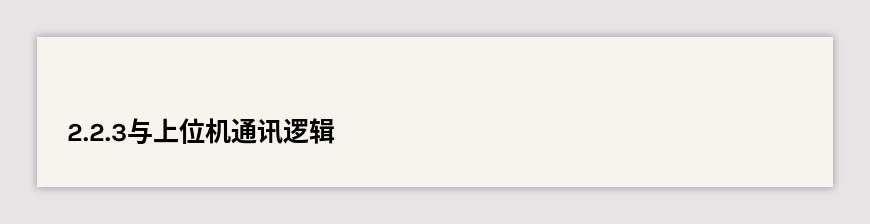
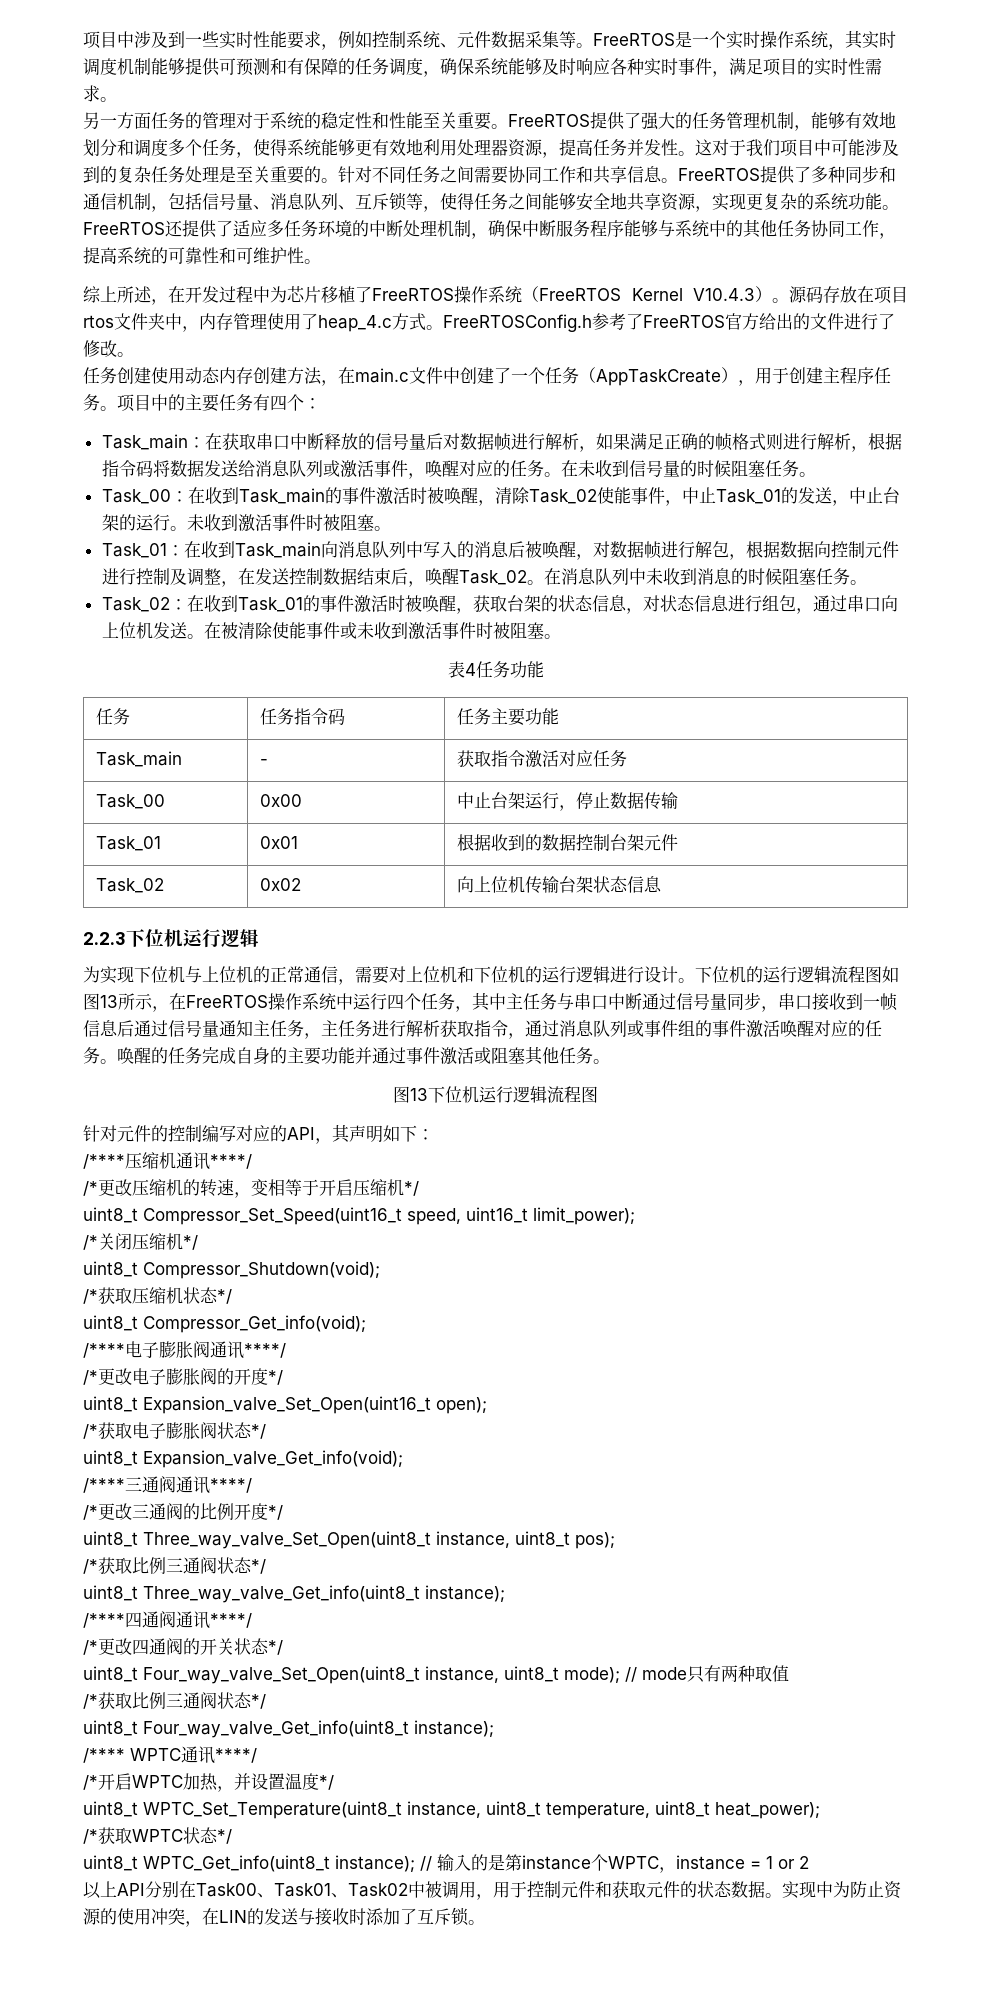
[67,118,335,145] 2.2.3与上位机通讯逻辑 -> [83,30,896,50] [83,58,882,77] [83,85,117,102] [83,112,896,131] [83,139,899,158] [83,165,896,184] [83,192,899,212] [83,219,896,239] [83,247,321,264] [83,286,908,305] [83,313,895,332] [83,340,134,357] [83,367,891,386] [83,394,321,412] [101,433,902,452] [101,460,816,479] [101,487,900,506] [101,514,391,532] [101,541,899,560] [101,568,867,587] [101,595,898,614] [101,622,561,640] [447,661,544,678] [96,708,131,725] [260,708,346,725] [457,708,560,726] [96,751,183,767] [260,759,269,765] [457,750,628,768] [96,794,166,809] [260,794,303,807] [457,792,679,811] [96,836,162,851] [260,836,299,849] [457,834,679,851] [96,878,165,893] [260,878,302,891] [457,876,663,894] [83,929,259,948] [83,966,899,985] [83,992,898,1012] [83,1020,882,1039] [83,1046,610,1065] [393,1086,598,1103] [83,1124,434,1144] [83,1152,252,1170] [83,1179,419,1198] [83,1207,635,1225] [83,1233,198,1250] [83,1261,380,1279] [83,1287,232,1304] [83,1315,366,1333] [83,1341,286,1359] [83,1368,283,1386] [83,1396,487,1414] [83,1422,266,1440] [83,1450,403,1468] [83,1476,252,1494] [83,1503,283,1520] [83,1531,615,1549] [83,1557,266,1574] [83,1585,505,1603] [83,1611,252,1629] [83,1638,283,1655] [83,1665,789,1684] [83,1692,266,1709] [83,1720,494,1738] [83,1746,257,1764] [83,1773,334,1792] [83,1801,820,1819] [83,1827,232,1844] [83,1854,809,1873] [83,1881,902,1900] [83,1907,485,1927] 项目中涉及到一些实时性能要求，例如控制系统、元件数据采集等。FreeRTOS是一个实时操作系统，其实时调度机制能够提供可预测和有保障的任务调度，确保系统能够及时响应各种实时事件，满足项目的实时性需求。 // 另一方面任务的管理对于系统的稳定性和性能至关重要。FreeRTOS提供了强大的任务管理机制，能够有效地划分和调度多个任务，使得系统能够更有效地利用处理器资源，提高任务并发性。这对于我们项目中可能涉及到的复杂任务处理是至关重要的。针对不同任务之间需要协同工作和共享信息。FreeRTOS提供了多种同步和通信机制，包括信号量、消息队列、互斥锁等，使得任务之间能够安全地共享资源，实现更复杂的系统功能。FreeRTOS还提供了适应多任务环境的中断处理机制，确保中断服务程序能够与系统中的其他任务协同工作，提高系统的可靠性和可维护性。 // 综上所述，在开发过程中为芯片移植了FreeRTOS操作系统（FreeRTOS Kernel V10.4.3）。源码存放在项目rtos文件夹中，内存管理使用了heap_4.c方式。FreeRTOSConfig.h参考了FreeRTOS官方给出的文件进行了修改。 // 任务创建使用动态内存创建方法，在main.c文件中创建了一个任务（AppTaskCreate），用于创建主程序任务。项目中的主要任务有四个： // Task_main：在获取串口中断释放的信号量后对数据帧进行解析，如果满足正确的帧格式则进行解析，根据指令码将数据发送给消息队列或激活事件，唤醒对应的任务。在未收到信号量的时候阻塞任务。 // Task_00：在收到Task_main的事件激活时被唤醒，清除Task_02使能事件，中止Task_01的发送，中止台架的运行。未收到激活事件时被阻塞。 // Task_01：在收到Task_main向消息队列中写入的消息后被唤醒，对数据帧进行解包，根据数据向控制元件进行控制及调整，在发送控制数据结束后，唤醒Task_02。在消息队列中未收到消息的时候阻塞任务。 // Task_02：在收到Task_01的事件激活时被唤醒，获取台架的状态信息，对状态信息进行组包，通过串口向上位机发送。在被清除使能事件或未收到激活事件时被阻塞。 // 表4任务功能 // 任务 | 任务指令码 | 任务主要功能 // Task_main | - | 获取指令激活对应任务 // Task_00 | 0x00 | 中止台架运行，停止数据传输 // Task_01 | 0x01 | 根据收到的数据控制台架元件 // Task_02 | 0x02 | 向上位机传输台架状态信息 // 2.2.3下位机运行逻辑 // 为实现下位机与上位机的正常通信，需要对上位机和下位机的运行逻辑进行设计。下位机的运行逻辑流程图如图13所示，在FreeRTOS操作系统中运行四个任务，其中主任务与串口中断通过信号量同步，串口接收到一帧信息后通过信号量通知主任务，主任务进行解析获取指令，通过消息队列或事件组的事件激活唤醒对应的任务。唤醒的任务完成自身的主要功能并通过事件激活或阻塞其他任务。 // 图13下位机运行逻辑流程图 // 针对元件的控制编写对应的API，其声明如下： // /****压缩机通讯****/ // /*更改压缩机的转速，变相等于开启压缩机*/ // uint8_t Compressor_Set_Speed(uint16_t speed, uint16_t limit_power); // /*关闭压缩机*/ // uint8_t Compressor_Shutdown(void); // /*获取压缩机状态*/ // uint8_t Compressor_Get_info(void); // /****电子膨胀阀通讯****/ // /*更改电子膨胀阀的开度*/ // uint8_t Expansion_valve_Set_Open(uint16_t open); // /*获取电子膨胀阀状态*/ // uint8_t Expansion_valve_Get_info(void); // /****三通阀通讯****/ // /*更改三通阀的比例开度*/ // uint8_t Three_way_valve_Set_Open(uint8_t instance, uint8_t pos); // /*获取比例三通阀状态*/ // uint8_t Three_way_valve_Get_info(uint8_t instance); // /****四通阀通讯****/ // /*更改四通阀的开关状态*/ // uint8_t Four_way_valve_Set_Open(uint8_t instance, uint8_t mode); // mode只有两种取值 // /*获取比例三通阀状态*/ // uint8_t Four_way_valve_Get_info(uint8_t instance); // /**** WPTC通讯****/ // /*开启WPTC加热，并设置温度*/ // uint8_t WPTC_Set_Temperature(uint8_t instance, uint8_t temperature, uint8_t heat_power); // /*获取WPTC状态*/ // uint8_t WPTC_Get_info(uint8_t instance); // 输入的是第instance个WPTC，instance = 1 or 2 // 以上API分别在Task00、Task01、Task02中被调用，用于控制元件和获取元件的状态数据。实现中为防止资源的使用冲突，在LIN的发送与接收时添加了互斥锁。

